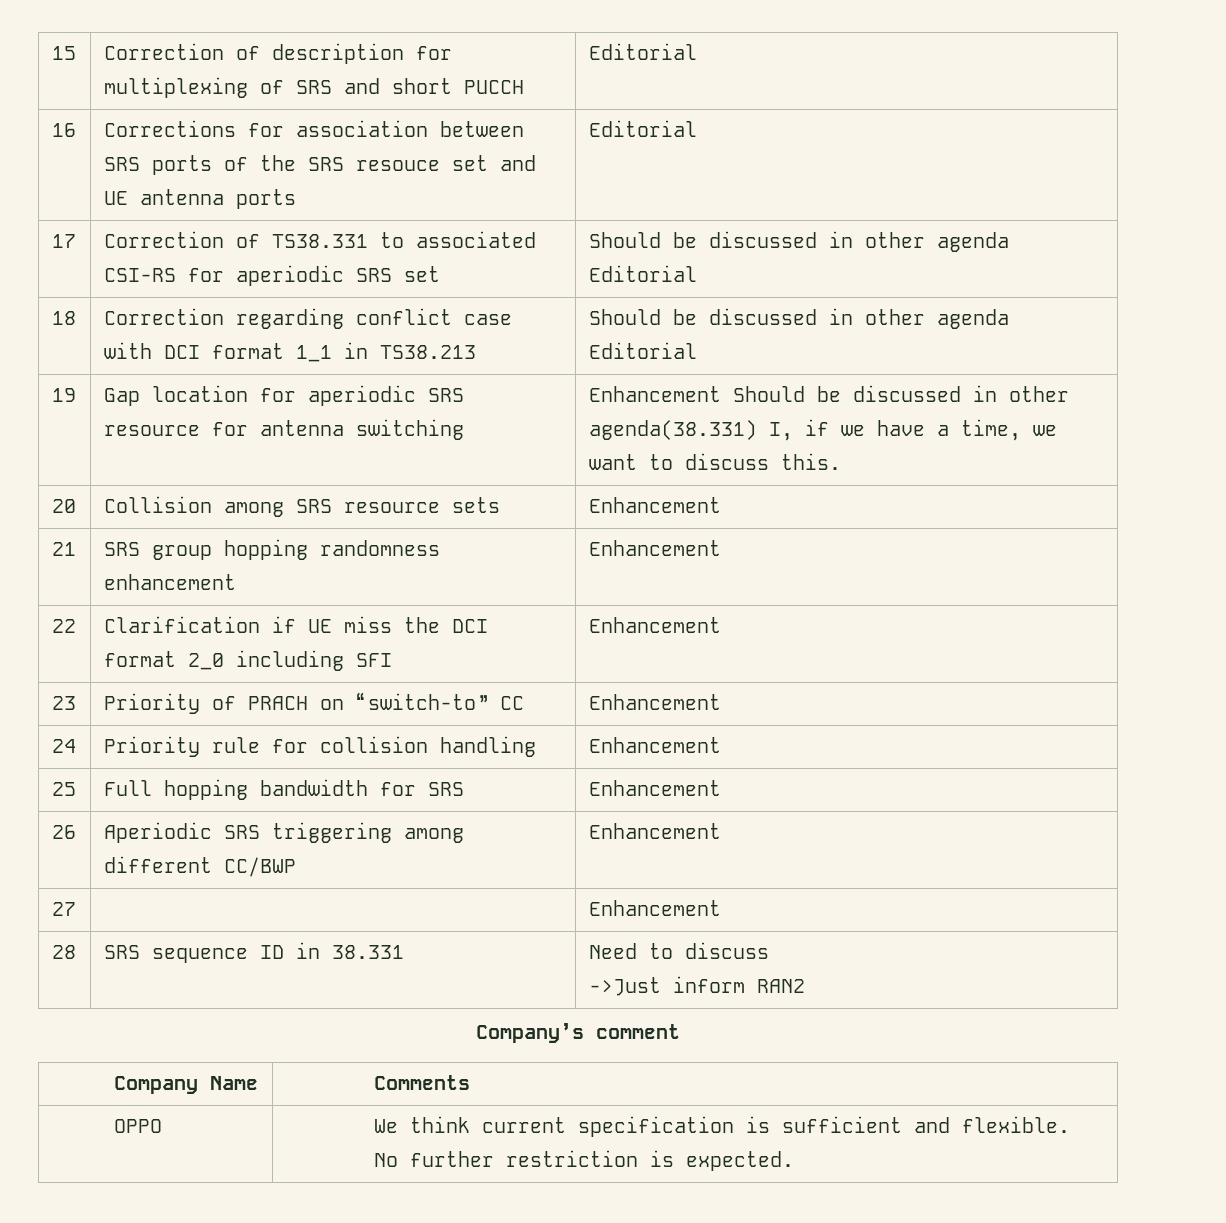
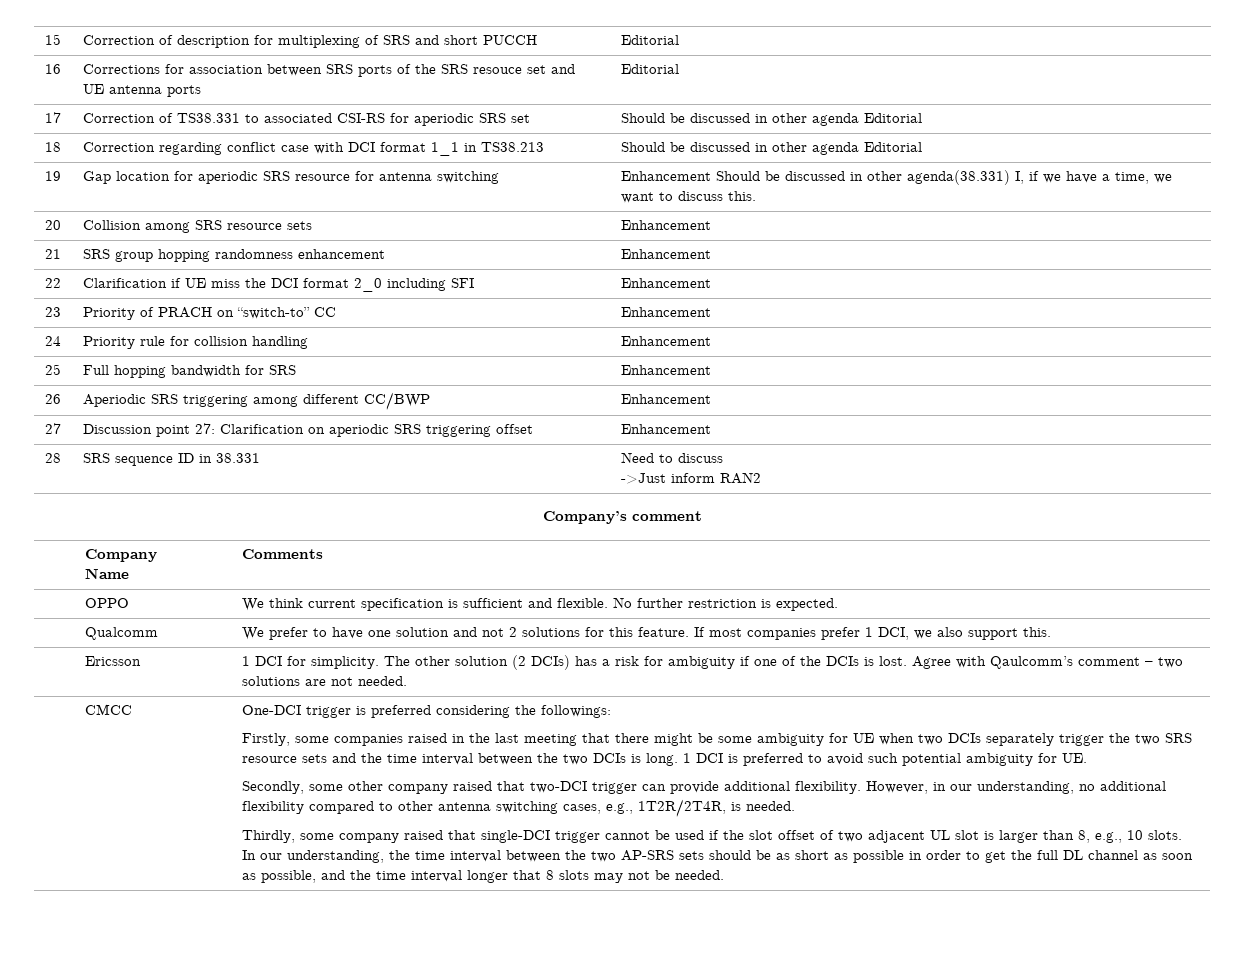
(76, 909) none -> [82,423,533,437] Discussion point 27: Clarification on aperiodic SRS triggering offset
(795, 1161) none -> [84,627,158,640] [241,627,1051,640] [84,656,141,666] [241,655,1183,670] [241,676,407,686] [84,704,132,715] [241,705,611,718] [241,733,1192,746] [241,753,1087,766] [241,781,1166,794] [241,799,795,817] [241,830,1182,843] [241,850,1193,863] [241,870,724,883] // Qualcomm | We prefer to have one solution and not 2 solutions for this feature. If most companies prefer 1 DCI, we also support this. // Ericsson | 1 DCI for simplicity. The other solution (2 DCIs) has a risk for ambiguity if one of the DCIs is lost. Agree with Qaulcomm’s comment – two solutions are not needed. // CMCC | One-DCI trigger is preferred considering the followings: // Firstly, some companies raised in the last meeting that there might be some ambiguity for UE when two DCIs separately trigger the two SRS resource sets and the time interval between the two DCIs is long. 1 DCI is preferred to avoid such potential ambiguity for UE. // Secondly, some other company raised that two-DCI trigger can provide additional flexibility. However, in our understanding, no additional flexibility compared to other antenna switching cases, e.g., 1T2R/2T4R, is needed. // Thirdly, some company raised that single-DCI trigger cannot be used if the slot offset of two adjacent UL slot is larger than 8, e.g., 10 slots. In our understanding, the time interval between the two AP-SRS sets should be as short as possible in order to get the full DL channel as soon as possible, and the time interval longer that 8 slots may not be needed.

